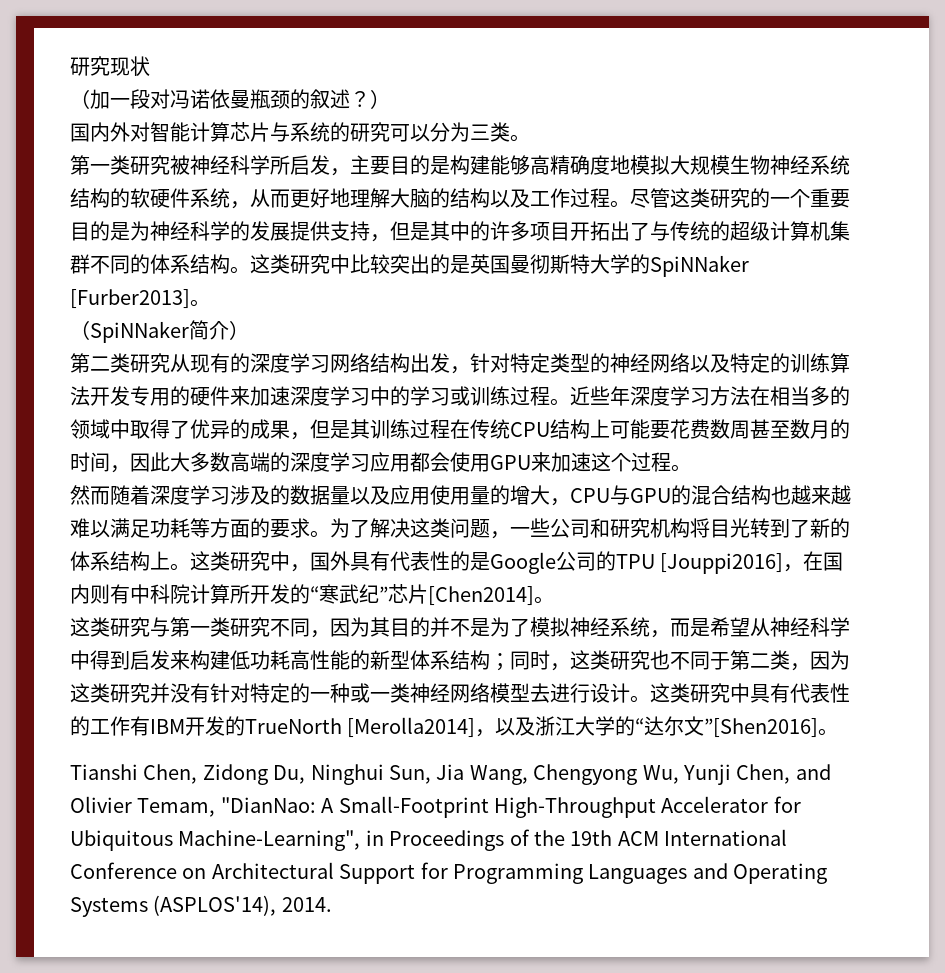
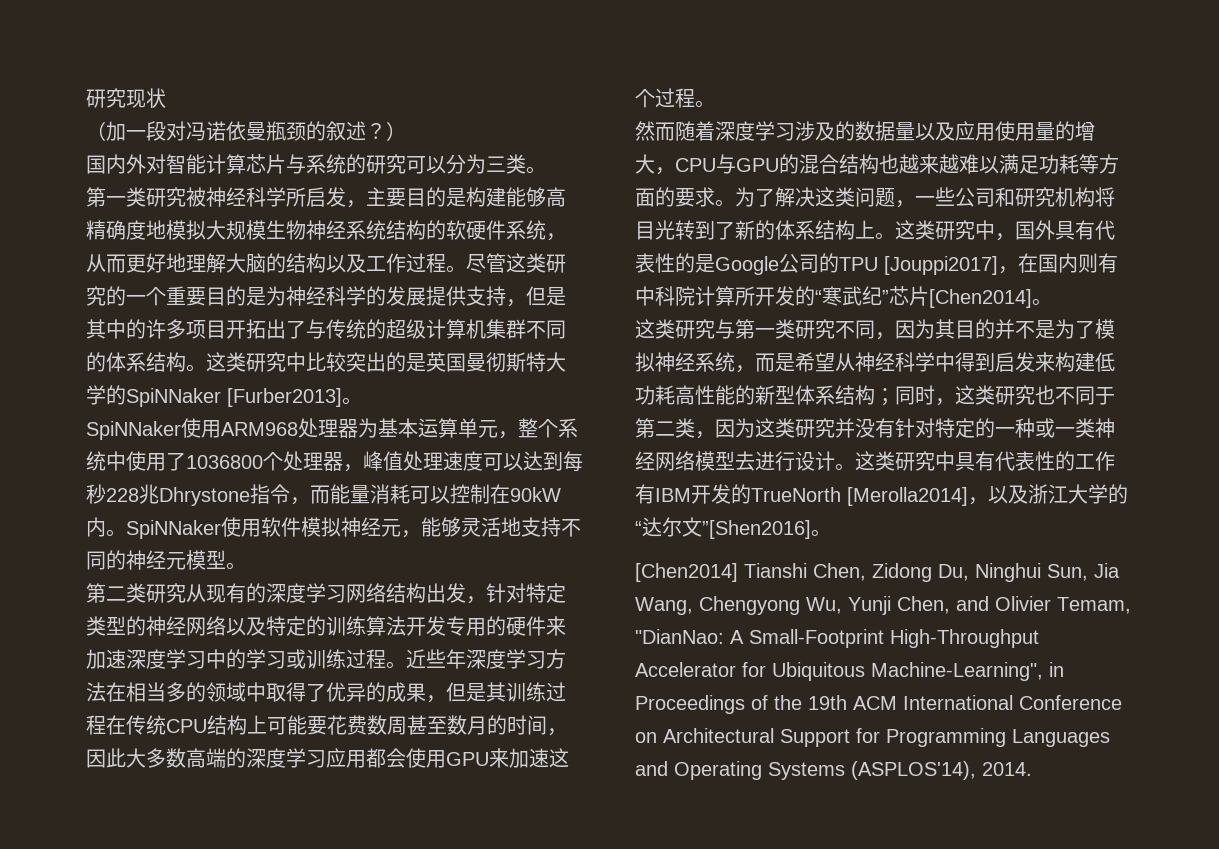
[70,320,249,343] （SpiNNaker简介） -> [86,418,578,440] [86,451,583,472] [86,484,561,506] [86,517,581,539] [86,550,246,570] SpiNNaker使用ARM968处理器为基本运算单元，整个系统中使用了1036800个处理器，峰值处理速度可以达到每秒228兆Dhrystone指令，而能量消耗可以控制在90kW内。SpiNNaker使用软件模拟神经元，能够灵活地支持不同的神经元模型。
[660,553,784,574] [Jouppi2016] -> [884,256,998,275] [Jouppi2017]
(839, 732) none -> [635,563,738,582] [Chen2014]

